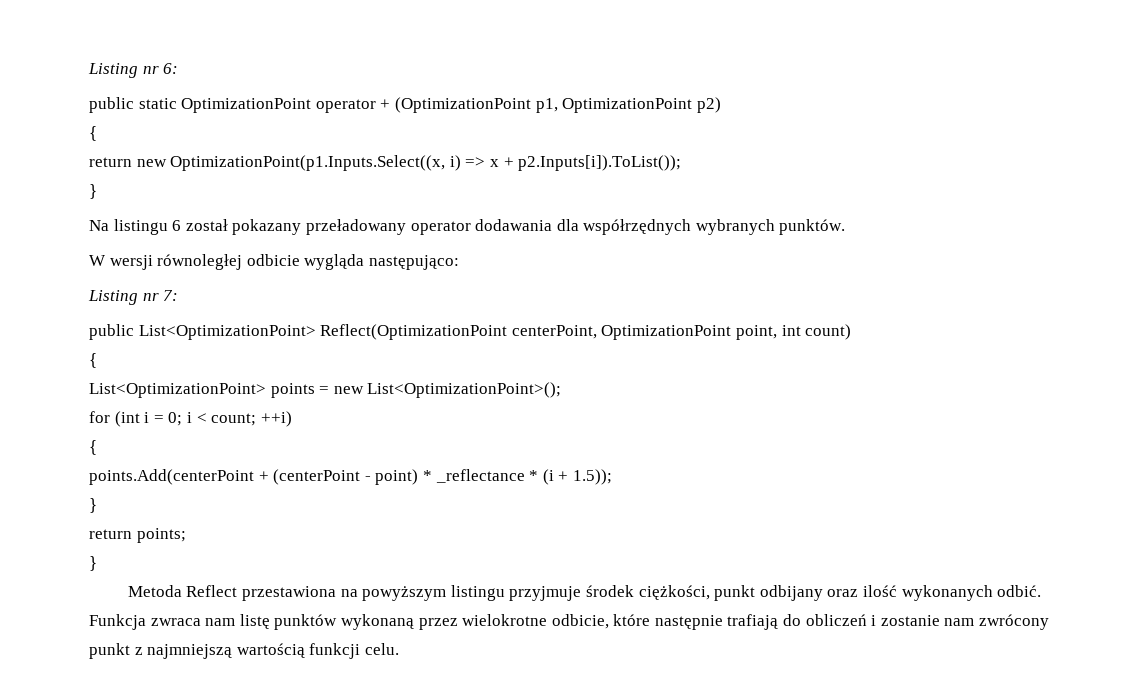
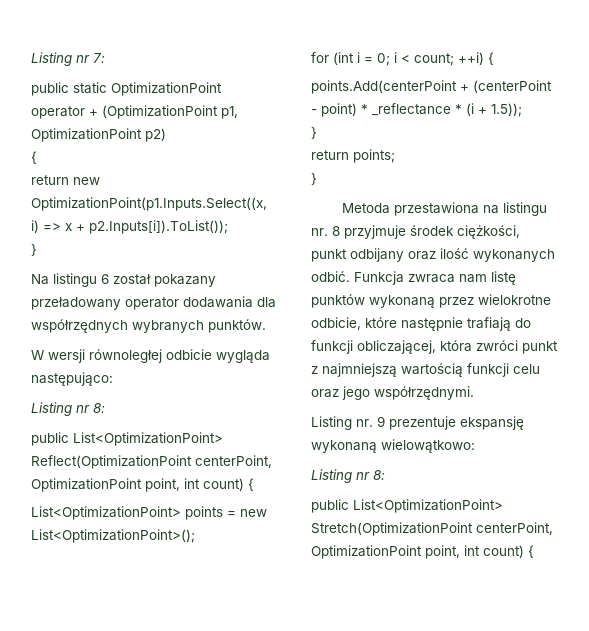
[88,63,179,78] Listing nr 6: -> [31,52,105,66] Listing nr 7:
[163,290,179,301] 7: -> [93,403,105,413] 8:
(852, 332) // -> (244, 484) none
(292, 419) // -> (484, 58) none
[186,585,238,597] Reflect -> (390, 208) none
[362,585,505,601] powyższym listingu -> [502,202,547,216] [311,226,340,236] listingu nr. 8
[805,614,1050,630] obliczeń i zostanie nam zwrócony -> [311,340,518,354] funkcji obliczającej, która zwróci
[364,643,399,655] celu. -> [513,364,540,374] [311,386,474,400] [311,416,524,430] [311,439,475,453] [311,469,385,483] [311,499,503,513] [311,522,553,536] [311,545,534,559] celu oraz jego współrzędnymi. // Listing nr. 9 prezentuje ekspansję wykonaną wielowątkowo: // Listing nr 8: // public List<OptimizationPoint> Stretch(OptimizationPoint centerPoint, OptimizationPoint point, int count) {

